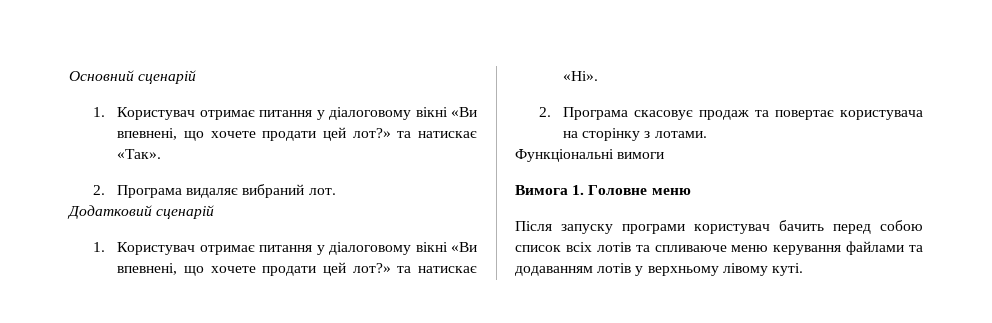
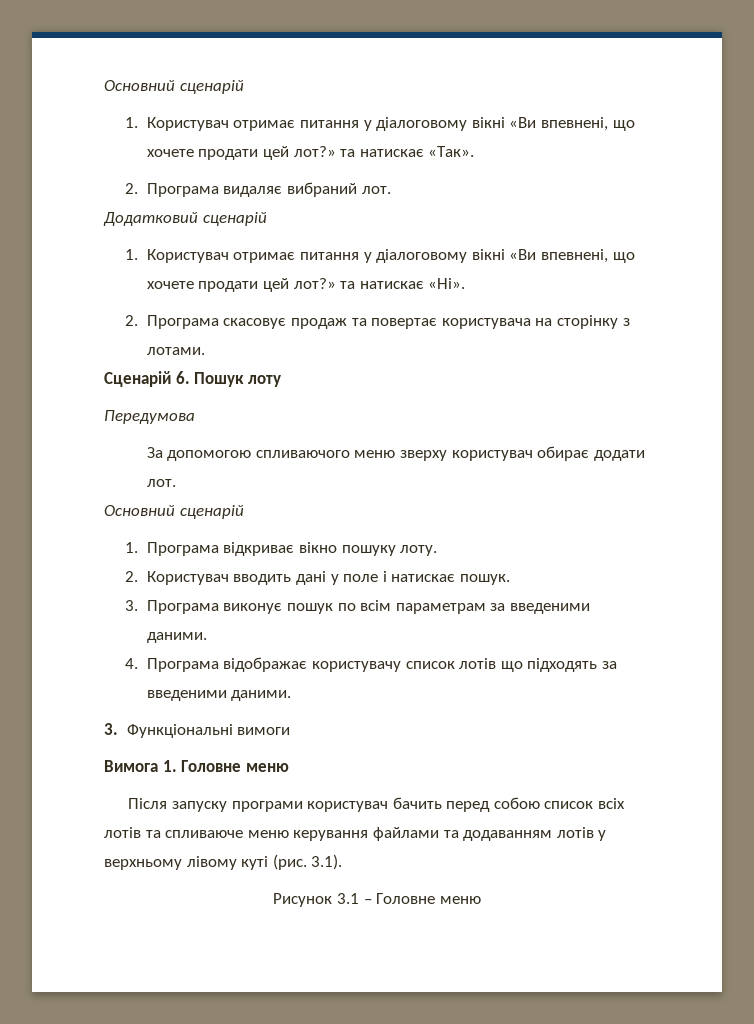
(707, 134) none -> [104,371,281,387] [104,410,195,424] [146,446,645,461] [146,479,176,487] [104,505,244,519] [125,542,438,556] [125,571,510,585] [125,600,590,614] [146,632,207,643] [125,657,617,672] [146,690,292,701] [104,723,118,735] Сценарій 6. Пошук лоту // Передумова // За допомогою спливаючого меню зверху користувач обирає додати лот. // Основний сценарій // 1. Програма відкриває вікно пошуку лоту. // 2. Користувач вводить дані у поле і натискає пошук. // 3. Програма виконує пошук по всім параметрам за введеними даними. // 4. Програма відображає користувачу список лотів що підходять за введеними даними. // 3.
[771,263,803,276] куті. -> [241,854,343,870] [273,893,481,907] куті (рис. 3.1). // Рисунок 3.1 – Головне меню

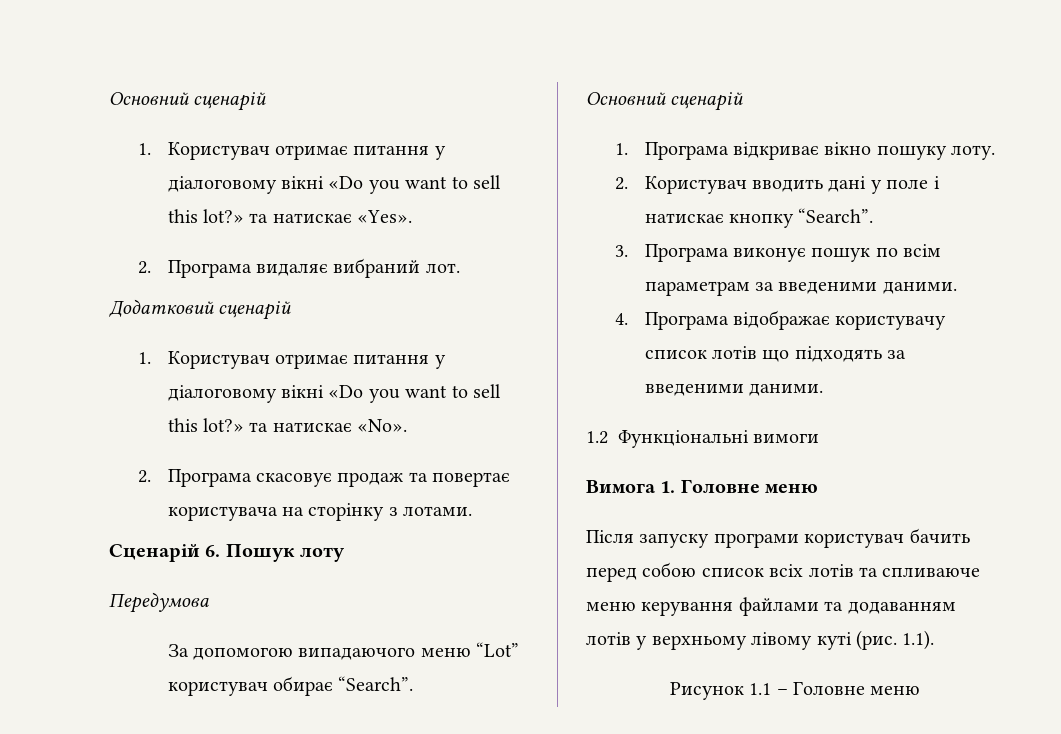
[509,117,635,131] [146,146,475,160] «Ви впевнені, що хочете продати цей лот?» та натискає «Так». -> [328,175,501,194] [167,209,413,223] «Do you want to sell this lot?» та натискає «Yes».
[509,249,635,263] [146,278,466,292] «Ви впевнені, що хочете продати цей лот?» та натискає «Ні». -> [328,384,501,403] [167,418,408,432] «Do you want to sell this lot?» та натискає «No».
[255,446,645,461] [146,479,176,487] спливаючого меню зверху користувач обирає додати лот. -> [298,642,520,660] [167,676,414,696] випадаючого меню “Lot” користувач обирає “Search”.
[459,574,510,585] пошук. -> [728,208,874,228] кнопку “Search”.
[104,723,118,735] 3. -> [586,431,608,444] 1.2
[311,854,343,870] 3.1). -> [902,630,935,650] 1.1).
[336,893,359,904] 3.1 -> [749,683,772,695] 1.1

